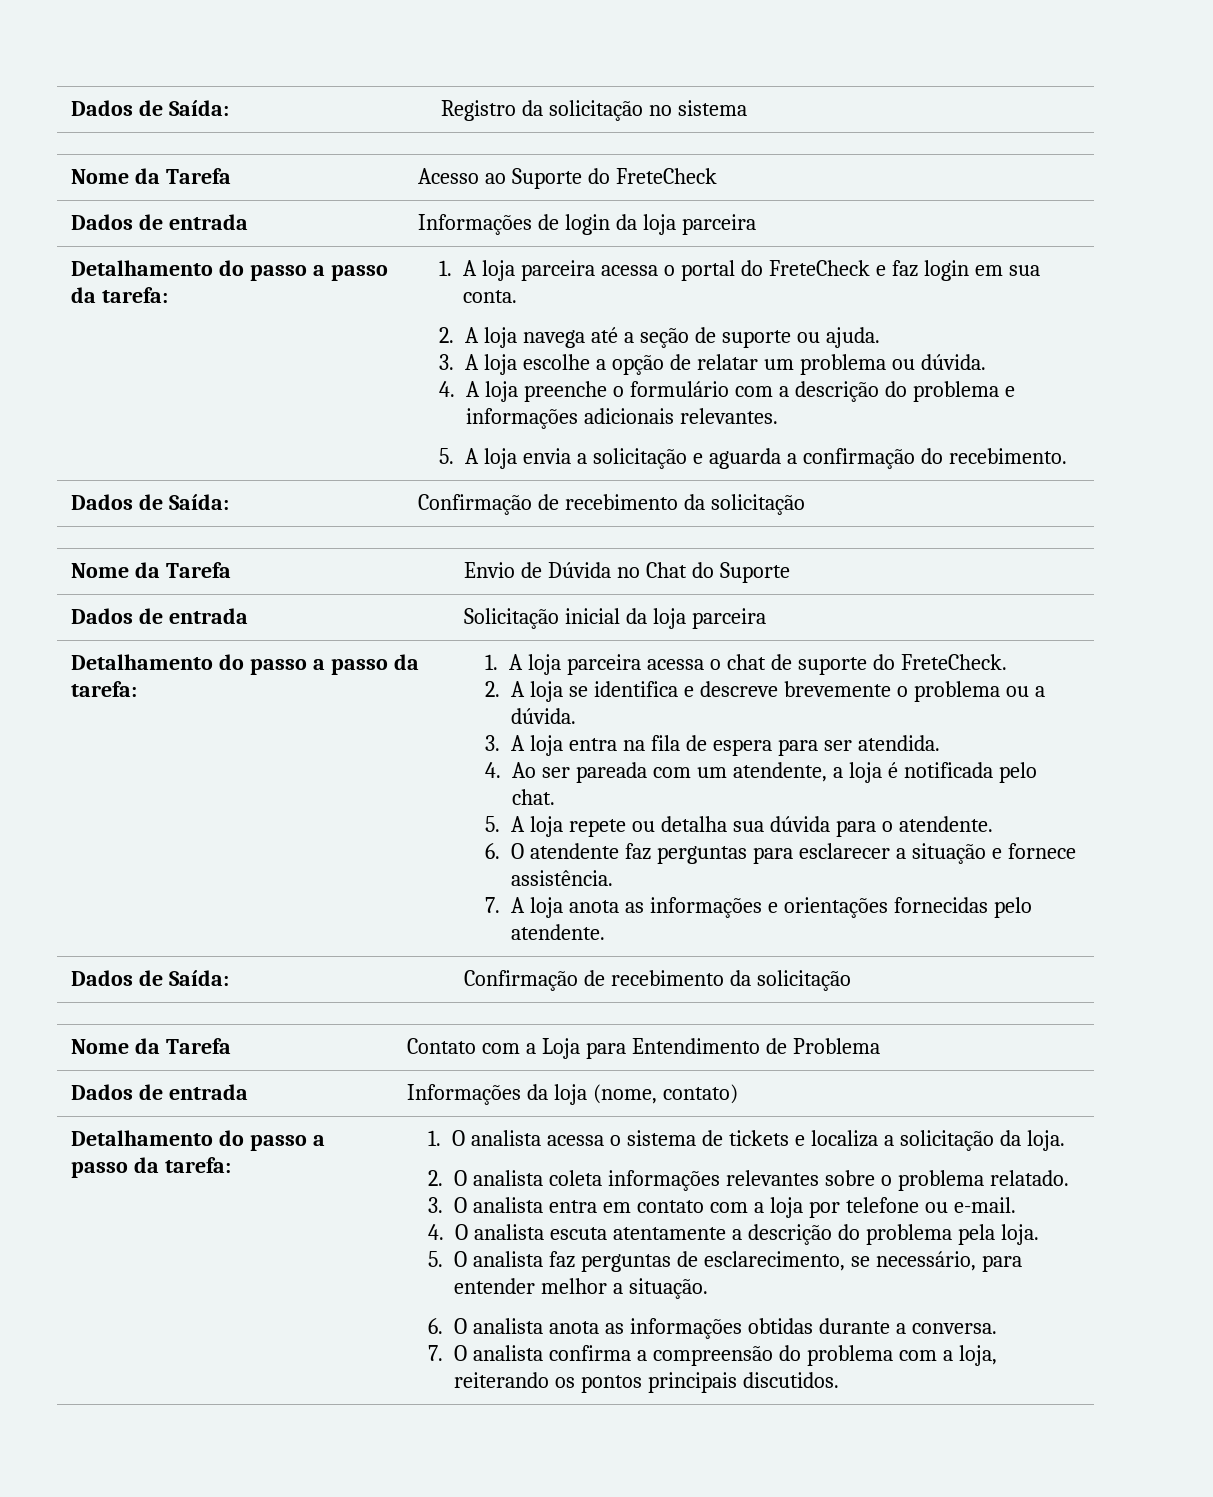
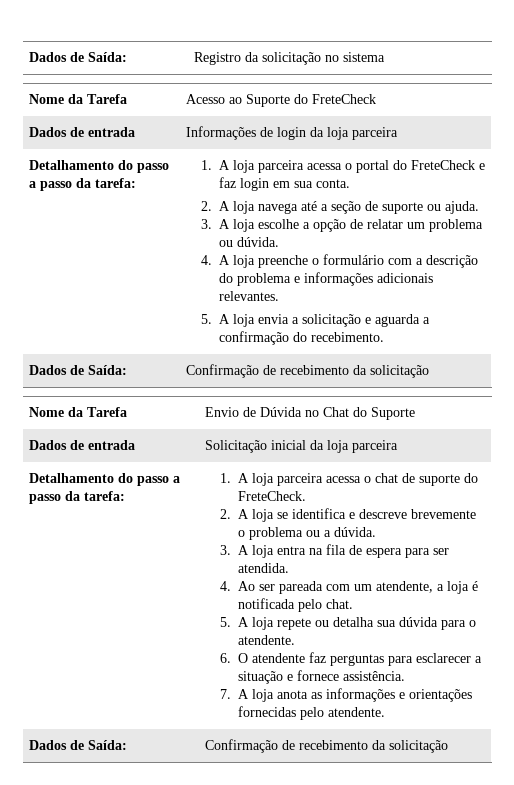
[71,1038,232,1054] [407,1038,880,1059] [71,1084,249,1100] [407,1084,738,1105] [71,1130,325,1151] [71,1157,232,1178] [428,1130,1065,1151] [428,1170,1069,1191] [428,1197,1016,1218] [428,1224,1039,1245] [428,1251,1022,1272] [454,1278,709,1299] [428,1318,997,1339] [428,1345,997,1366] [454,1372,840,1393] // Nome da Tarefa | Contato com a Loja para Entendimento de Problema // Dados de entrada | Informações da loja (nome, contato) // Detalhamento do passo a passo da tarefa: | 1. O analista acessa o sistema de tickets e localiza a solicitação da loja. // 2. O analista coleta informações relevantes sobre o problema relatado. // 3. O analista entra em contato com a loja por telefone ou e-mail. // 4. O analista escuta atentamente a descrição do problema pela loja. // 5. O analista faz perguntas de esclarecimento, se necessário, para entender melhor a situação. // 6. O analista anota as informações obtidas durante a conversa. // 7. O analista confirma a compreensão do problema com a loja, reiterando os pontos principais discutidos. -> (448, 746) none

